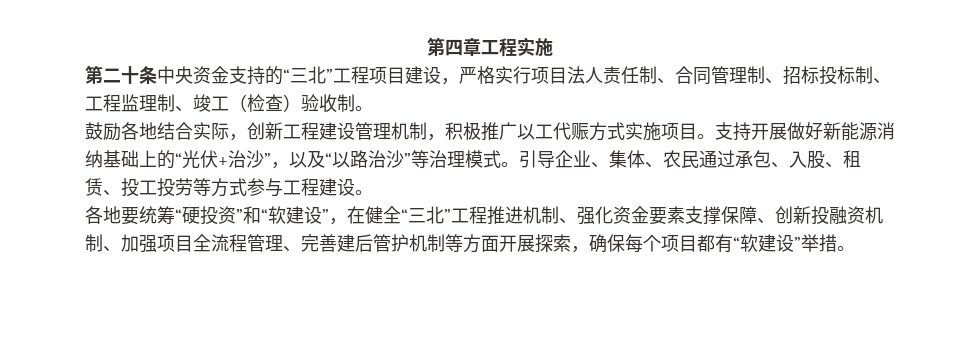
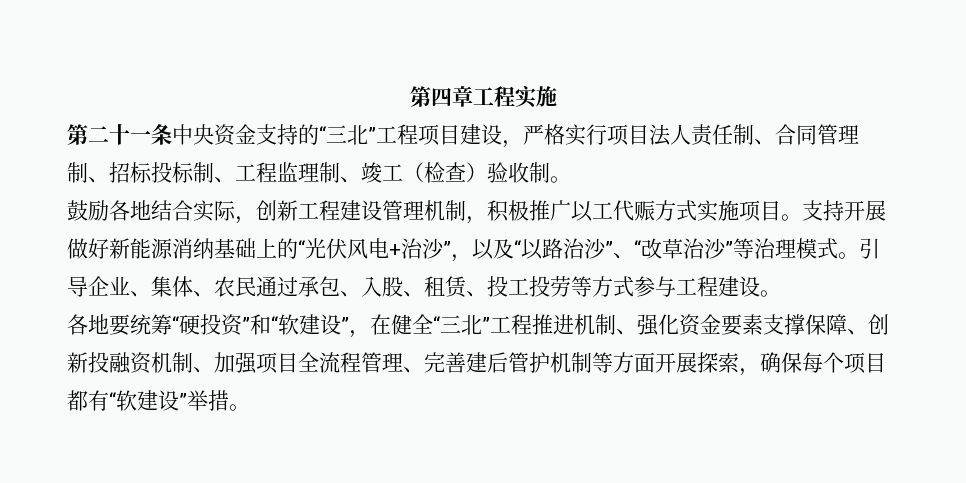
(139, 75) none -> [130,130,151,142] 一
(218, 159) none -> [347,238,389,259] 风电
(411, 159) none -> [613,238,733,259] 、“改草治沙”

